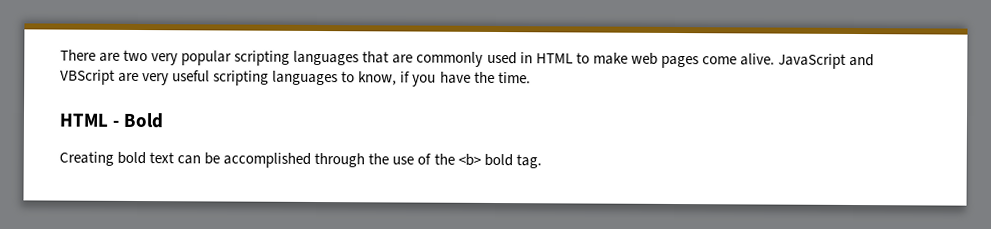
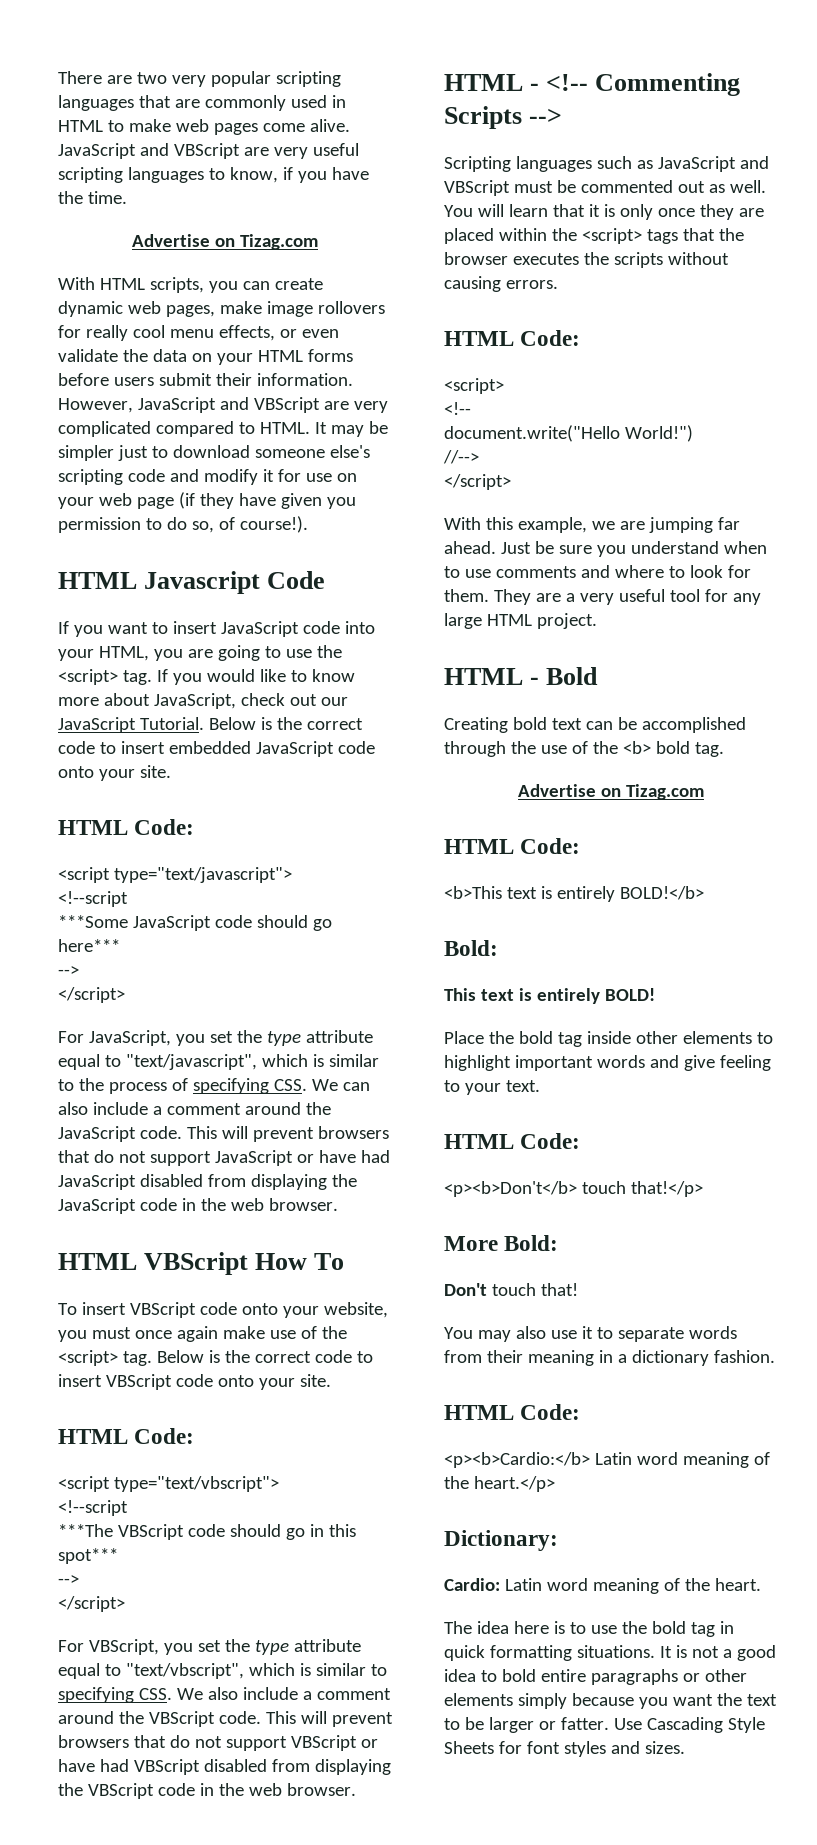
(531, 78) none -> [132,234,318,250] [58,277,323,293] [58,301,385,317] [58,325,339,341] [58,349,353,365] [58,373,353,386] [58,397,388,413] [58,421,388,437] [58,445,370,461] [58,469,357,485] [58,492,356,509] [58,516,308,533] [58,571,326,594] [58,621,375,637] [58,645,342,661] [58,669,355,685] [58,693,348,709] [58,717,363,733] [58,741,375,757] [58,765,171,781] [58,819,195,835] [58,867,292,883] [58,891,128,907] [58,915,332,931] [58,939,120,952] [58,966,79,976] [58,987,125,1003] [58,1030,373,1046] [58,1054,379,1070] [58,1078,370,1094] [58,1102,331,1115] [58,1126,389,1142] [58,1150,390,1166] [58,1174,357,1190] [58,1198,338,1214] [58,1252,345,1275] [58,1302,388,1318] [58,1326,347,1342] [58,1350,373,1366] [58,1374,331,1390] [58,1428,195,1444] [58,1476,279,1492] [58,1500,128,1516] [58,1524,356,1540] [58,1548,118,1564] [58,1575,79,1585] [58,1596,125,1612] [58,1639,361,1655] [58,1663,387,1679] [58,1687,391,1703] [58,1711,393,1727] [58,1735,378,1751] [58,1759,391,1775] [58,1783,356,1799] [444,73,741,96] [444,106,563,129] [444,156,769,172] [444,180,766,196] [444,204,764,220] [444,228,744,244] [444,252,729,268] [444,276,558,292] [444,330,581,346] [444,378,504,394] [444,402,471,415] [444,425,693,442] [443,450,479,464] [444,474,511,490] [444,517,740,533] [444,541,767,557] [444,565,751,578] [444,589,761,605] [444,613,597,629] // Advertise on Tizag.com // With HTML scripts, you can create dynamic web pages, make image rollovers for really cool menu effects, or even validate the data on your HTML forms before users submit their information. However, JavaScript and VBScript are very complicated compared to HTML. It may be simpler just to download someone else's scripting code and modify it for use on your web page (if they have given you permission to do so, of course!). // HTML Javascript Code // If you want to insert JavaScript code into your HTML, you are going to use the <script> tag. If you would like to know more about JavaScript, check out our JavaScript Tutorial. Below is the correct code to insert embedded JavaScript code onto your site. // HTML Code: // <script type="text/javascript"> // <!--script // ***Some JavaScript code should go here*** // --> // </script> // For JavaScript, you set the type attribute equal to "text/javascript", which is similar to the process of specifying CSS. We can also include a comment around the JavaScript code. This will prevent browsers that do not support JavaScript or have had JavaScript disabled from displaying the JavaScript code in the web browser. // HTML VBScript How To // To insert VBScript code onto your website, you must once again make use of the <script> tag. Below is the correct code to insert VBScript code onto your site. // HTML Code: // <script type="text/vbscript"> // <!--script // ***The VBScript code should go in this spot*** // --> // </script> // For VBScript, you set the type attribute equal to "text/vbscript", which is similar to specifying CSS. We also include a comment around the VBScript code. This will prevent browsers that do not support VBScript or have had VBScript disabled from displaying the VBScript code in the web browser. // HTML - <!-- Commenting Scripts --> // Scripting languages such as JavaScript and VBScript must be commented out as well. You will learn that it is only once they are placed within the <script> tags that the browser executes the scripts without causing errors. // HTML Code: // <script> // <!-- // document.write("Hello World!") // //--> // </script> // With this example, we are jumping far ahead. Just be sure you understand when to use comments and where to look for them. They are a very useful tool for any large HTML project.
(542, 161) none -> [518,784,704,800] [444,838,581,854] [444,886,704,902] [444,940,498,956] [444,988,655,1004] [444,1031,773,1047] [444,1055,771,1071] [444,1080,540,1095] [444,1133,581,1149] [444,1181,703,1197] [444,1235,559,1251] [444,1283,578,1296] [444,1326,737,1342] [444,1350,775,1366] [444,1404,581,1420] [444,1452,770,1468] [444,1476,555,1492] [444,1530,558,1551] [444,1578,761,1594] [444,1621,734,1637] [444,1645,776,1661] [444,1669,747,1685] [444,1693,777,1709] [444,1717,765,1733] [444,1741,685,1757] // Advertise on Tizag.com // HTML Code: // <b>This text is entirely BOLD!</b> // Bold: // This text is entirely BOLD! // Place the bold tag inside other elements to highlight important words and give feeling to your text. // HTML Code: // <p><b>Don't</b> touch that!</p> // More Bold: // Don't touch that! // You may also use it to separate words from their meaning in a dictionary fashion. // HTML Code: // <p><b>Cardio:</b> Latin word meaning of the heart.</p> // Dictionary: // Cardio: Latin word meaning of the heart. // The idea here is to use the bold tag in quick formatting situations. It is not a good idea to bold entire paragraphs or other elements simply because you want the text to be larger or fatter. Use Cascading Style Sheets for font styles and sizes.

